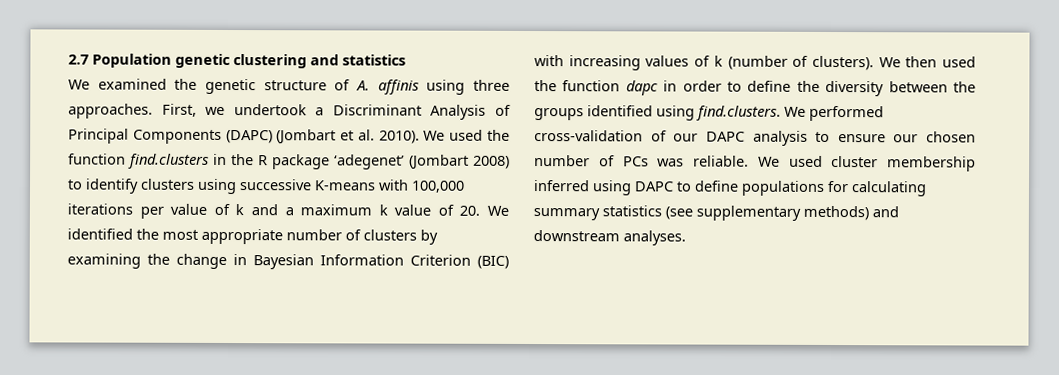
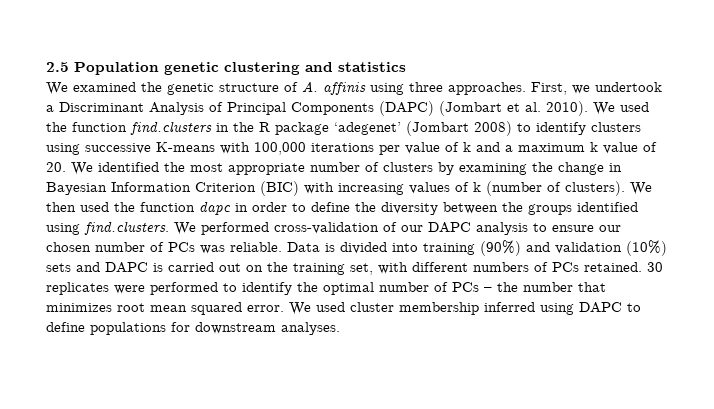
[68,54,89,65] 2.7 -> [46,62,69,72] 2.5
(749, 161) none -> [287,240,667,256] [46,262,663,275] [46,282,606,295] [46,302,284,315] Data is divided into training (90%) and validation (10%) sets and DAPC is carried out on the training set, with different numbers of PCs retained. 30 replicates were performed to identify the optimal number of PCs – the number that minimizes root mean squared error.
[851,181,927,197] [533,205,899,221] calculating summary statistics (see supplementary methods) and -> (190, 327) none

